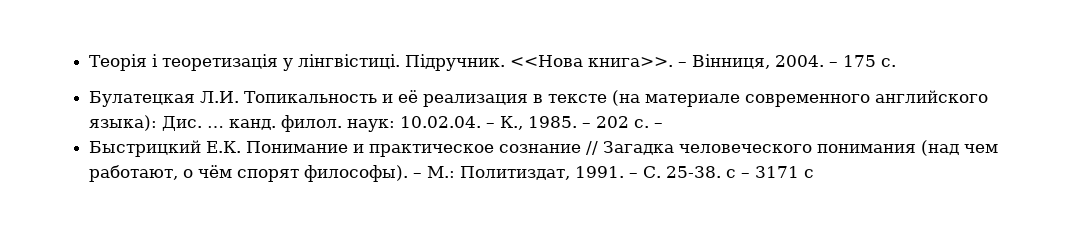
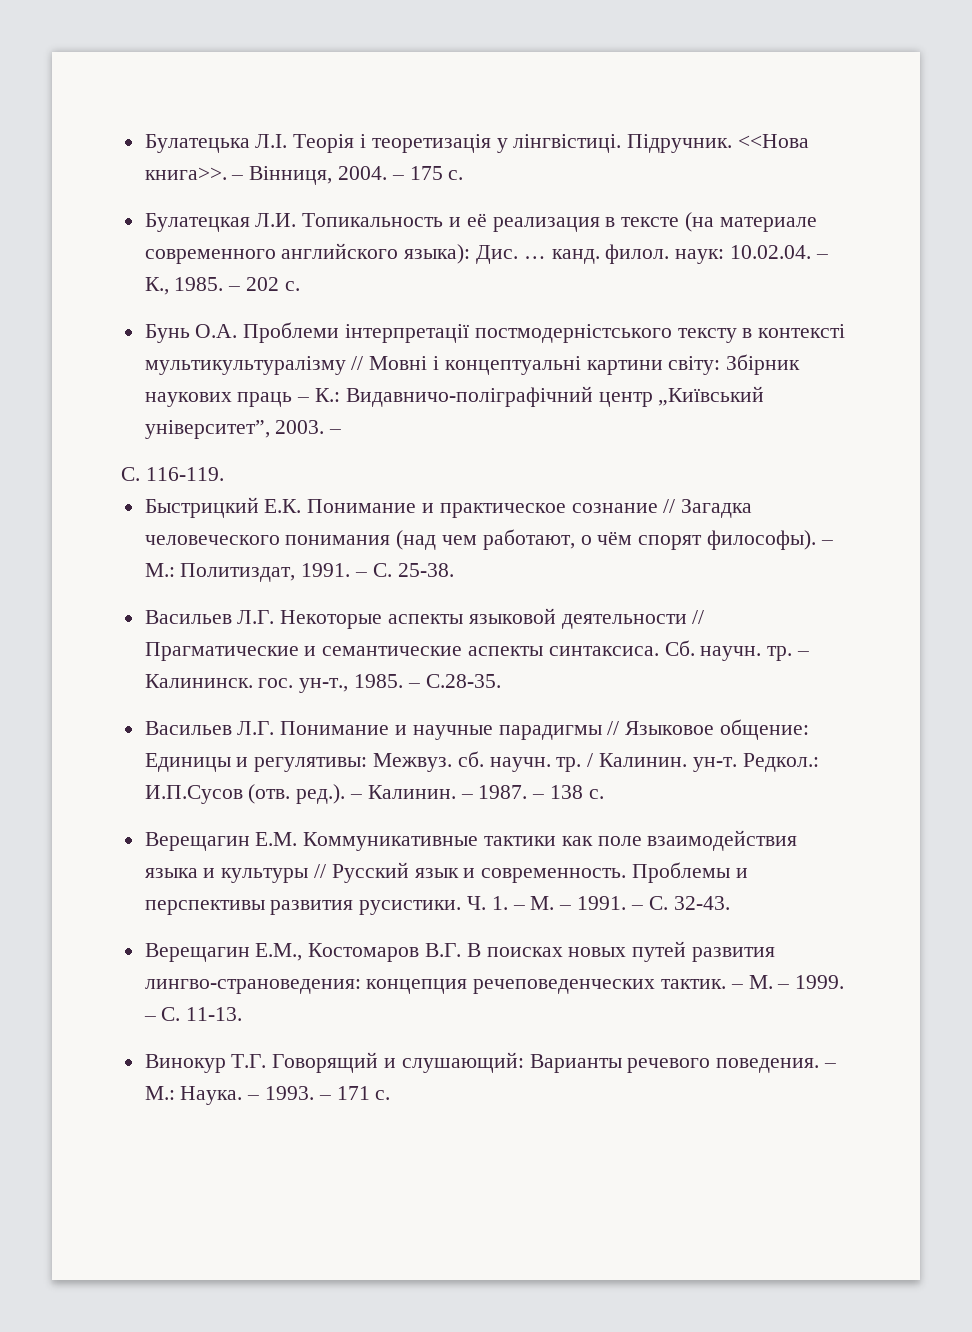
(89, 62) none -> [144,134,288,153] Булатецька Л.І.
[654,123,664,128] – -> [144,322,846,343] [144,354,801,375] [144,386,765,407] [144,420,342,439] [121,467,224,481] // Бунь О.А. Проблеми інтерпретації постмодерністського тексту в контексті мультикультуралізму // Мовні і концептуальні картини світу: Збірник наукових праць – К.: Видавничо-поліграфічний центр „Київський університет”, 2003. – // С. 116-119.
[726,166,815,178] с – 3171 с -> [144,608,705,629] [144,640,810,661] [144,674,501,693] [144,719,810,740] [144,751,819,772] [144,784,604,804] [144,830,798,851] [144,862,748,883] [144,896,730,915] [144,941,776,962] [144,975,845,994] [143,1007,243,1021] [144,1052,837,1073] [144,1086,391,1105] // Васильев Л.Г. Некоторые аспекты языковой деятельности // Прагматические и семантические аспекты синтаксиса. Сб. научн. тр. – Калининск. гос. ун-т., 1985. – С.28-35. // Васильев Л.Г. Понимание и научные парадигмы // Языковое общение: Единицы и регулятивы: Межвуз. сб. научн. тр. / Калинин. ун-т. Редкол.: И.П.Сусов (отв. ред.). – Калинин. – 1987. – 138 с. // Верещагин Е.М. Коммуникативные тактики как поле взаимодействия языка и культуры // Русский язык и современность. Проблемы и перспективы развития русистики. Ч. 1. – М. – 1991. – С. 32-43. // Верещагин Е.М., Костомаров В.Г. В поисках новых путей развития лингво-страноведения: концепция речеповеденческих тактик. – М. – 1999. – C. 11-13. // Винокур Т.Г. Говорящий и слушающий: Варианты речевого поведения. – М.: Наука. – 1993. – 171 с.

